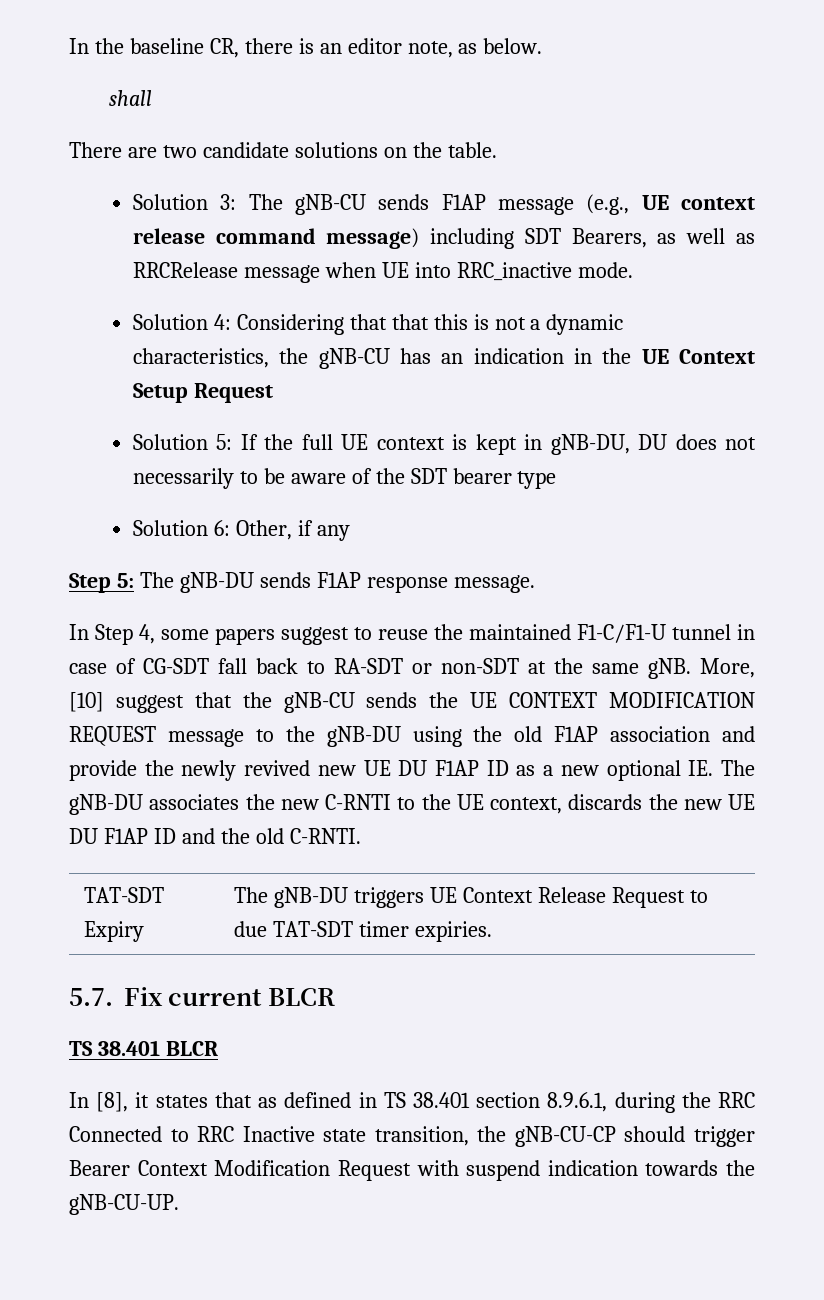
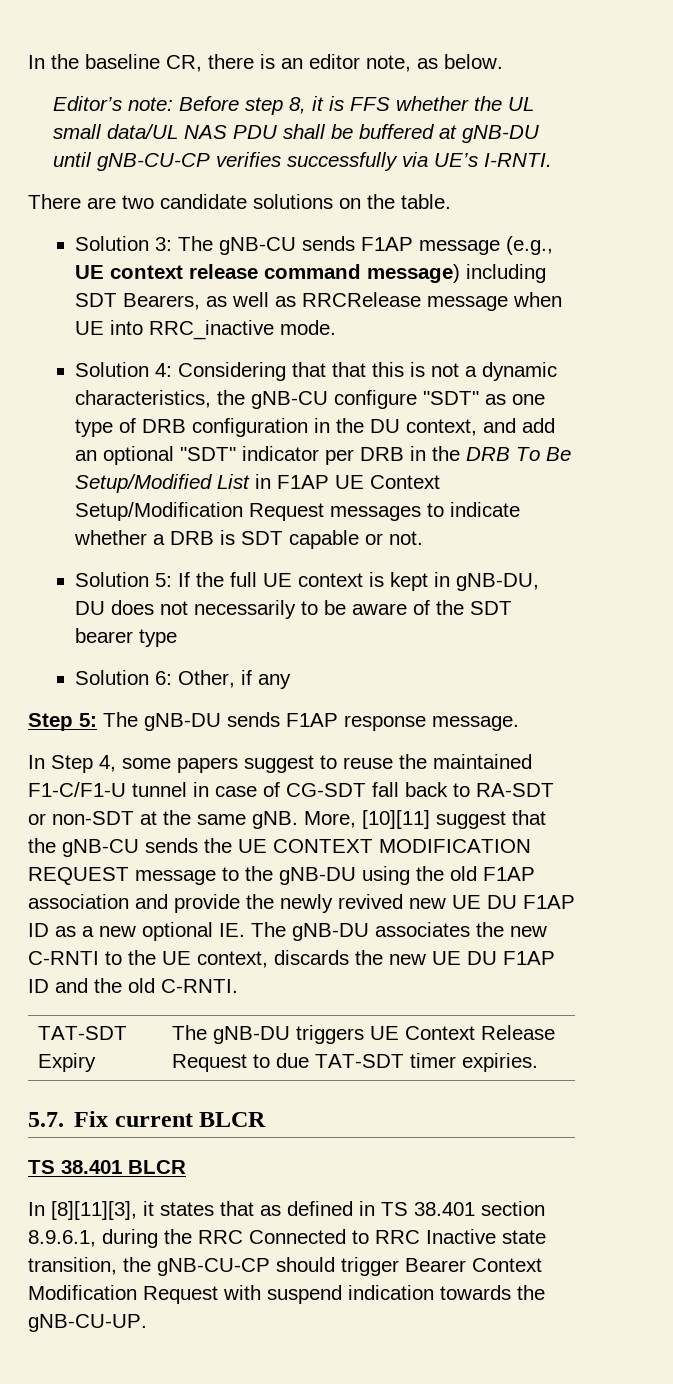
[108,90,152,106] shall -> [52,96,534,115] [52,124,539,143] [52,152,552,171] Editor’s note: Before step 8, it is FFS whether the UL small data/UL NAS PDU shall be buffered at gNB-DU until gNB-CU-CP verifies successfully via UE’s I-RNTI.
[399,348,755,364] [132,383,273,403] has an indication in the UE Context Setup Request -> [334,390,546,409] [75,418,556,437] [75,446,572,465] [75,474,441,493] [75,502,521,521] [74,530,424,549] configure "SDT" as one type of DRB configuration in the DU context, and add an optional "SDT" indicator per DRB in the DRB To Be Setup/Modified List in F1AP UE Context Setup/Modification Request messages to indicate whether a DRB is SDT capable or not.
[69,692,104,712] [10] -> [362,810,430,829] [10][11]
[96,1092,129,1112] [8], -> [51,1201,137,1220] [8][11][3],

